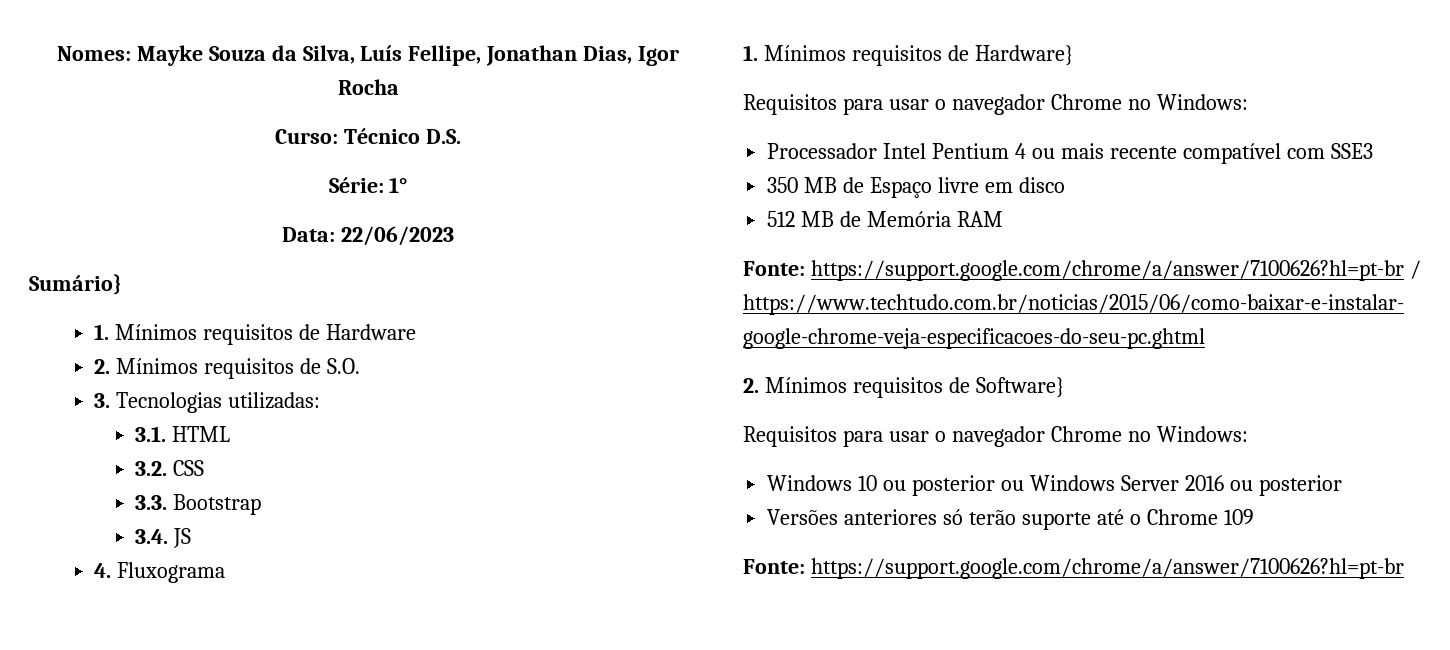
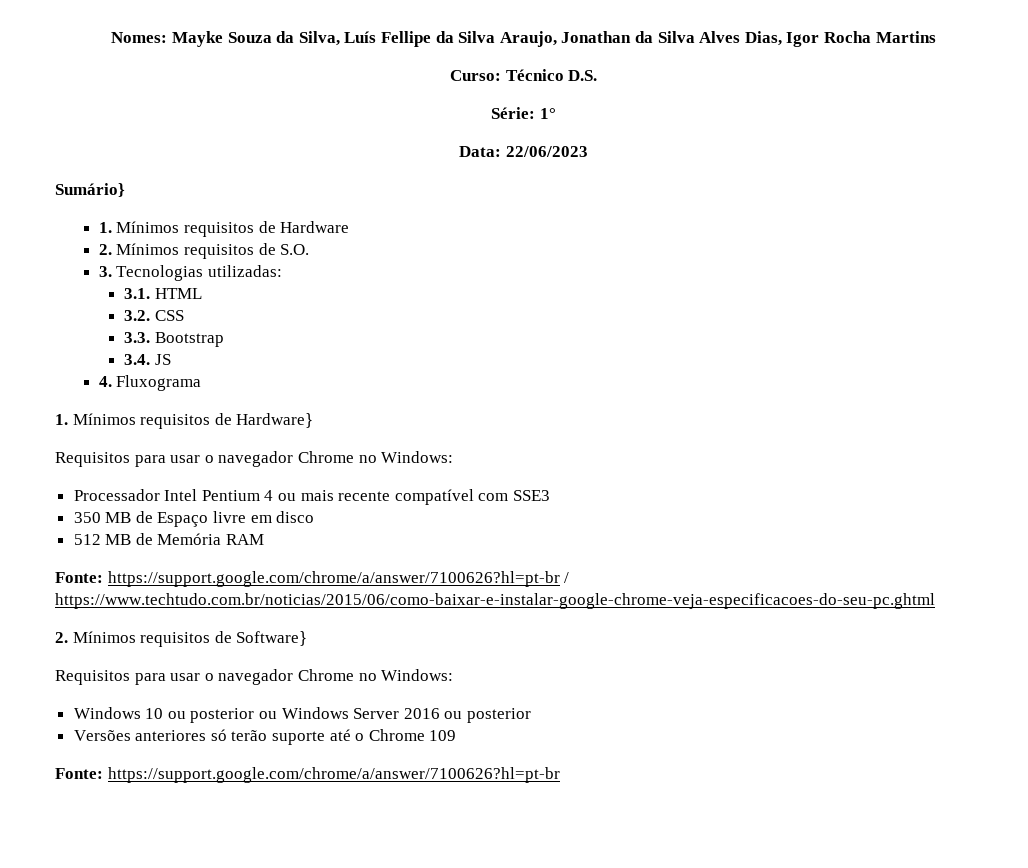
[408,45,578,66] Fellipe, Jonathan -> [381,31,741,47] Fellipe da Silva Araujo, Jonathan da Silva Alves
(399, 87) none -> [875,31,936,43] Martins

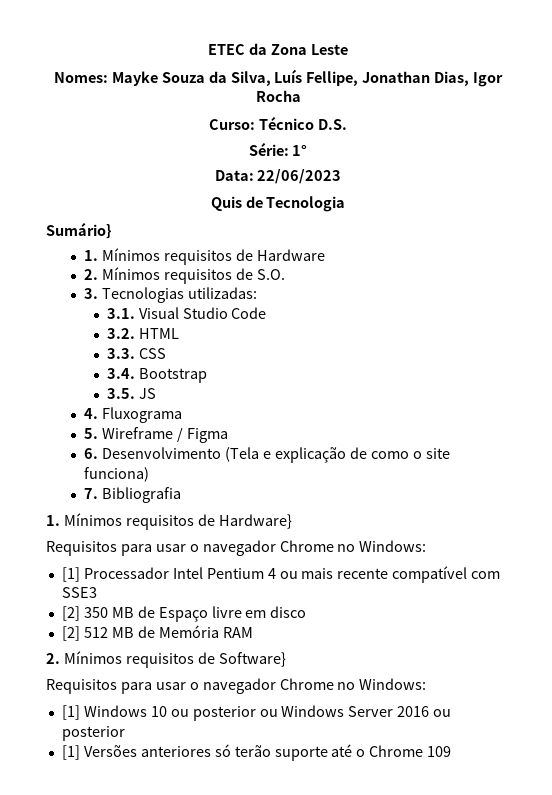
(111, 37) none -> [208,43,348,55] ETEC da Zona Leste //
[381,31,741,47] Fellipe da Silva Araujo, Jonathan da Silva Alves -> [306,71,431,86] Fellipe, Jonathan
[875,31,936,43] Martins -> (301, 96) none
(588, 151) none -> [210,196,346,212] // Quis de Tecnologia
(150, 293) none -> [138,307,267,319] [106,328,135,339] Visual Studio Code // 3.2.
[123,310,150,321] 3.2. -> [106,348,135,359] 3.3.
[123,332,150,343] 3.3. -> [106,368,135,379] 3.4.
[123,354,150,365] 3.4. -> [106,388,135,399] 3.5.
(202, 383) none -> [84,427,229,443] [84,447,450,463] [84,467,150,482] [84,487,182,503] // 5. Wireframe / Figma // 6. Desenvolvimento (Tela e explicação de como o site funciona) // 7. Bibliografia
(454, 457) none -> [61,567,80,582] [1]
(551, 495) none -> [61,606,80,621] [2]
(315, 517) none -> [61,626,80,641] [2]
[55,571,570,587] [55,593,935,609] // Fonte: https://support.google.com/chrome/a/answer/7100626?hl=pt-br / https://www.techtudo.com.br/noticias/2015/06/como-baixar-e-instalar-google-chrome-veja-especificacoes-do-seu-pc.ghtml -> (253, 632) none
(454, 675) none -> [61,705,80,720] [1]
(532, 715) none -> [61,745,80,760] [1]
[55,767,560,783] // Fonte: https://support.google.com/chrome/a/answer/7100626?hl=pt-br -> (452, 751) none

